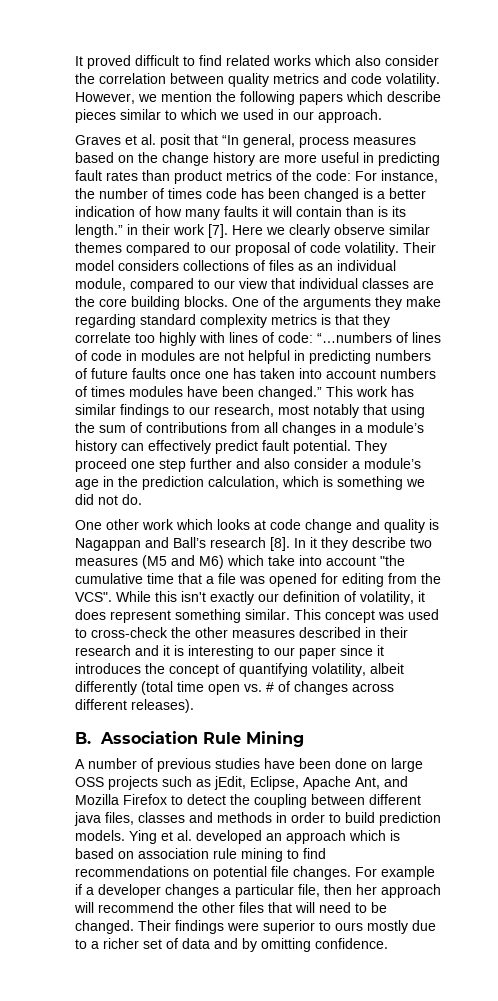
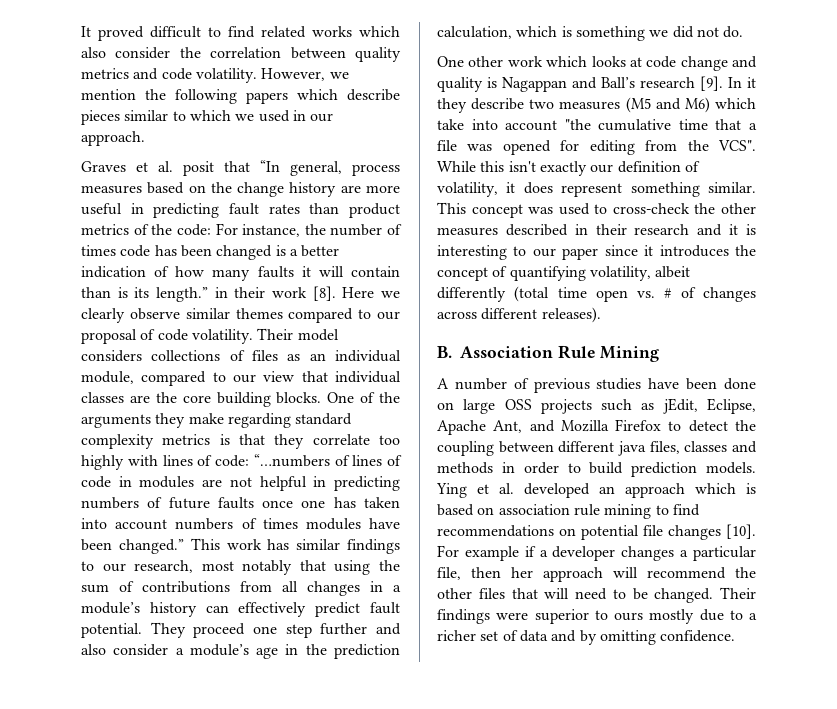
[208,224,228,238] [7]. -> [312,286,336,301] [8].
[270,537,290,551] [8]. -> [700,76,723,91] [9].
[293,866,351,880] changes. -> [668,524,756,540] changes [10].

